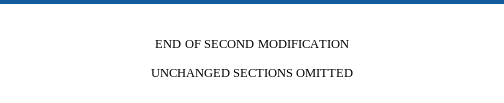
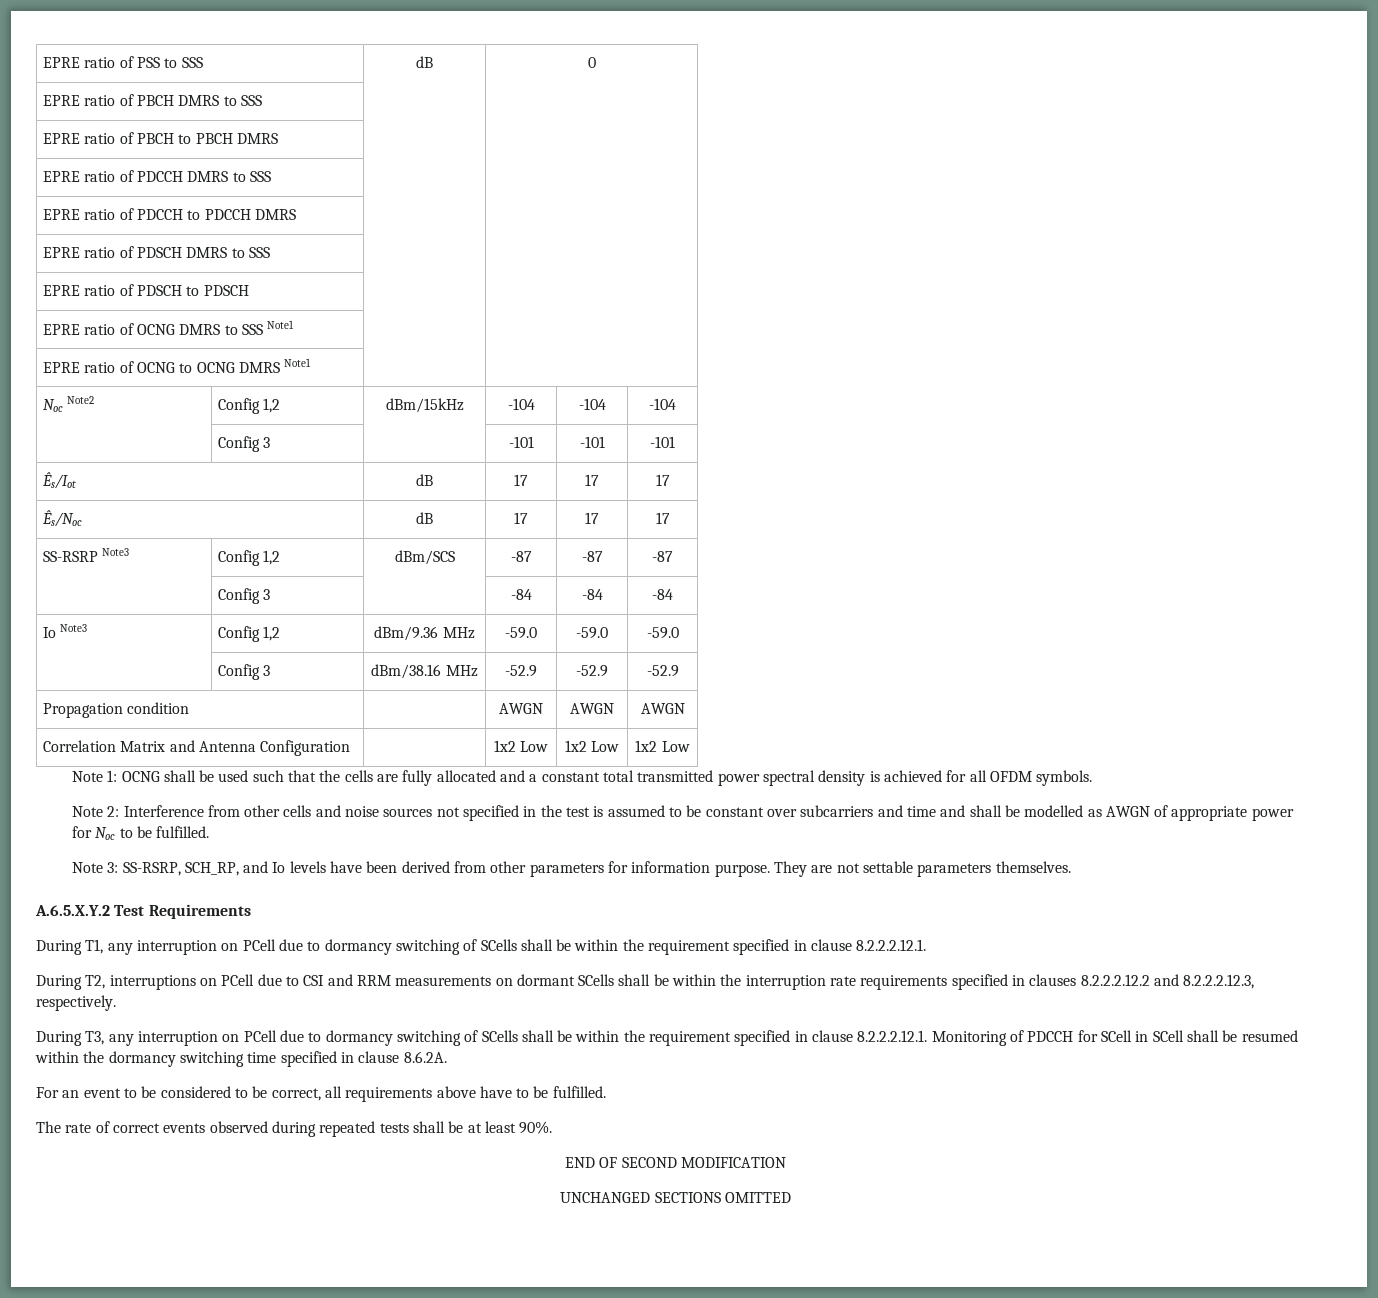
(155, 44) none -> [42,56,203,68] [416,56,433,68] [587,57,596,68] [42,94,262,106] [42,132,278,144] [42,170,271,182] [42,208,296,220] [42,246,270,258] [42,284,249,296] [42,320,295,335] [42,358,312,373] [42,396,95,412] [217,398,281,414] [385,398,464,413] [507,398,535,410] [578,398,606,410] [649,398,676,410] [217,436,271,452] [508,436,534,448] [579,436,605,448] [650,436,675,448] [41,472,76,489] [416,474,433,486] [514,474,528,486] [585,474,599,486] [655,474,670,486] [41,510,82,527] [416,512,433,524] [514,512,528,524] [585,512,599,524] [655,512,670,524] [42,548,130,562] [217,550,281,566] [394,550,455,565] [510,551,532,562] [581,551,603,562] [652,551,673,562] [217,588,271,604] [510,589,532,600] [581,589,603,600] [652,589,673,600] [42,624,88,638] [217,626,281,642] [374,626,475,641] [505,627,537,639] [576,627,608,639] [646,627,679,639] [217,664,271,680] [371,664,478,679] [505,665,537,677] [576,665,608,677] [646,665,679,677] [42,702,190,718] [499,703,543,714] [570,703,614,714] [640,703,685,714] [42,740,351,756] [493,740,549,752] [564,740,620,752] [635,740,690,752] [71,770,1093,786] [71,805,1294,821] [71,826,210,840] [71,861,1071,877] [35,904,251,919] [36,939,927,955] [36,974,1255,990] [36,995,116,1011] [36,1030,1298,1046] [35,1051,447,1067] [36,1086,606,1102] [36,1121,553,1137] EPRE ratio of PSS to SSS | dB | 0 // EPRE ratio of PBCH DMRS to SSS | | // EPRE ratio of PBCH to PBCH DMRS | | // EPRE ratio of PDCCH DMRS to SSS | | // EPRE ratio of PDCCH to PDCCH DMRS | | // EPRE ratio of PDSCH DMRS to SSS | | // EPRE ratio of PDSCH to PDSCH | | // EPRE ratio of OCNG DMRS to SSS Note1 | | // EPRE ratio of OCNG to OCNG DMRS Note1 | | // Noc Note2 | Config 1,2 | dBm/15kHz | -104 | -104 | -104 // | Config 3 | | -101 | -101 | -101 // Ês/Iot | dB | 17 | 17 | 17 // Ês/Noc | dB | 17 | 17 | 17 // SS-RSRP Note3 | Config 1,2 | dBm/SCS | -87 | -87 | -87 // | Config 3 | | -84 | -84 | -84 // Io Note3 | Config 1,2 | dBm/9.36 MHz | -59.0 | -59.0 | -59.0 // | Config 3 | dBm/38.16 MHz | -52.9 | -52.9 | -52.9 // Propagation condition | | AWGN | AWGN | AWGN // Correlation Matrix and Antenna Configuration | | 1x2 Low | 1x2 Low | 1x2 Low // Note 1: OCNG shall be used such that the cells are fully allocated and a constant total transmitted power spectral density is achieved for all OFDM symbols. // Note 2: Interference from other cells and noise sources not specified in the test is assumed to be constant over subcarriers and time and shall be modelled as AWGN of appropriate power for Noc to be fulfilled. // Note 3: SS-RSRP, SCH_RP, and Io levels have been derived from other parameters for information purpose. They are not settable parameters themselves. // A.6.5.X.Y.2 Test Requirements // During T1, any interruption on PCell due to dormancy switching of SCells shall be within the requirement specified in clause 8.2.2.2.12.1. // During T2, interruptions on PCell due to CSI and RRM measurements on dormant SCells shall be within the interruption rate requirements specified in clauses 8.2.2.2.12.2 and 8.2.2.2.12.3, respectively. // During T3, any interruption on PCell due to dormancy switching of SCells shall be within the requirement specified in clause 8.2.2.2.12.1. Monitoring of PDCCH for SCell in SCell shall be resumed within the dormancy switching time specified in clause 8.6.2A. // For an event to be considered to be correct, all requirements above have to be fulfilled. // The rate of correct events observed during repeated tests shall be at least 90%. //

